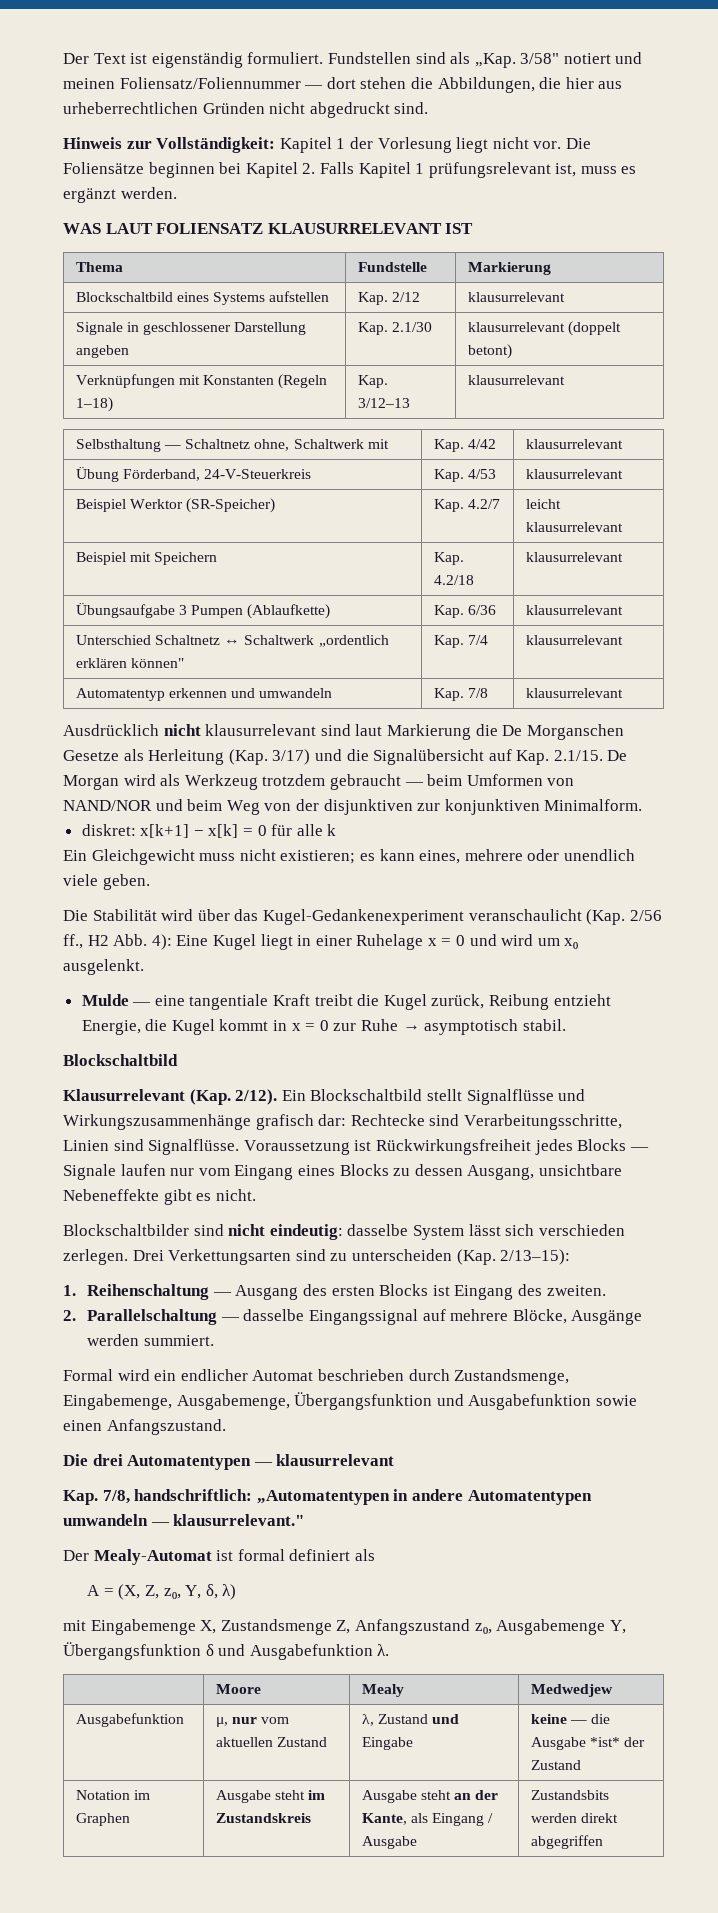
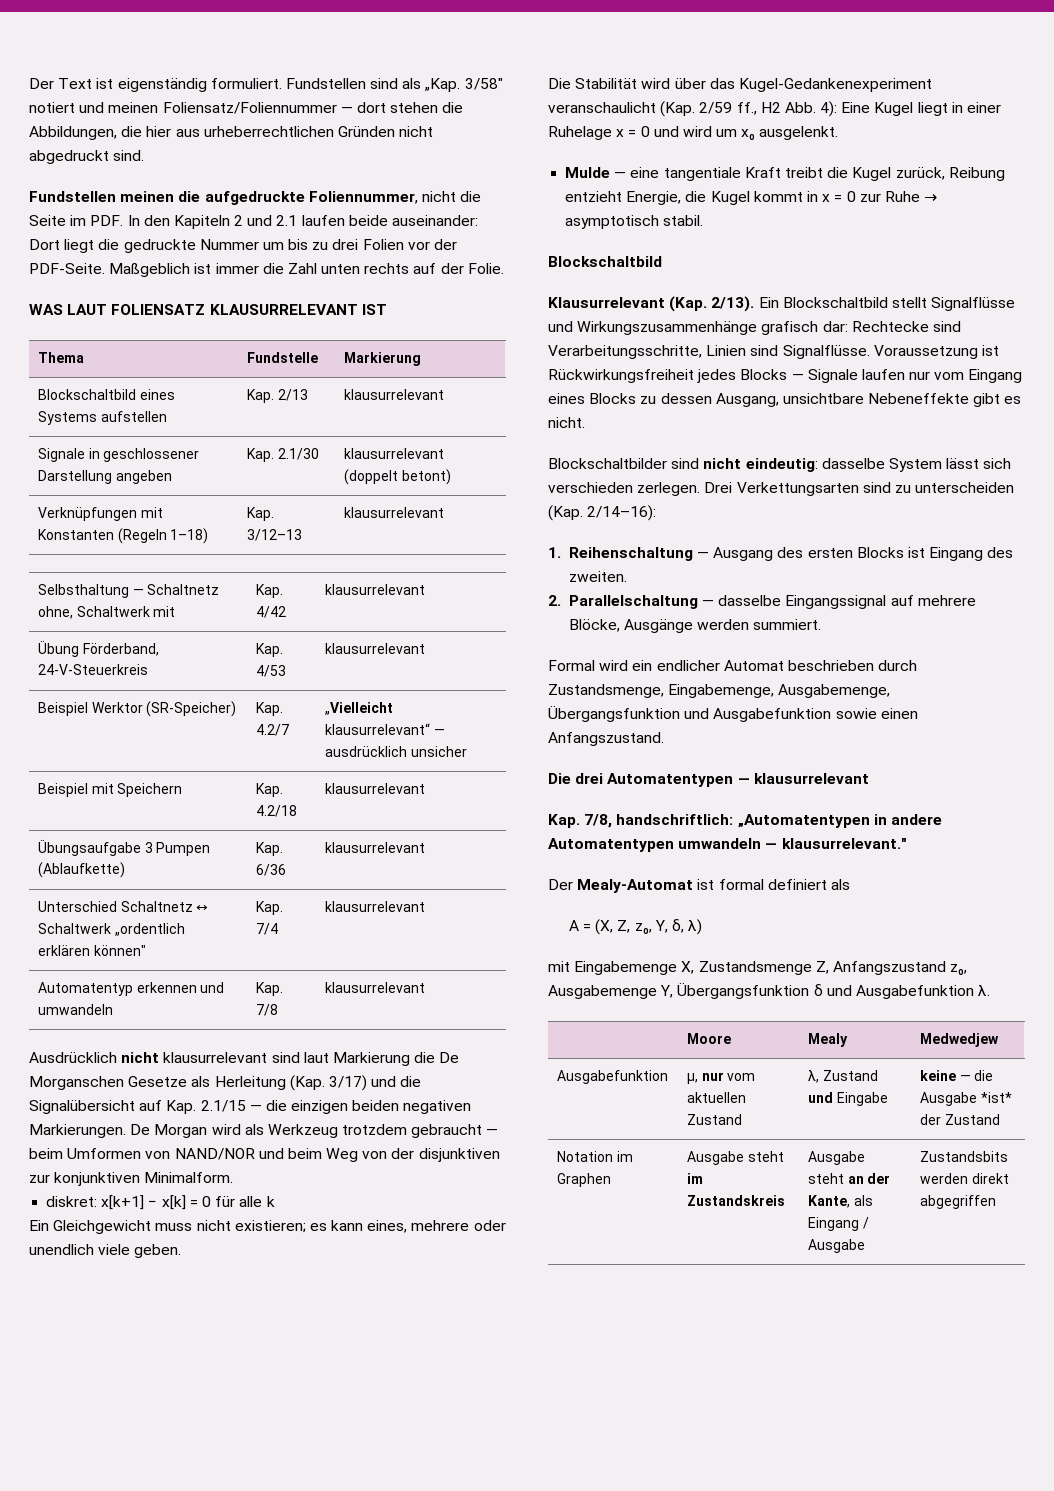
[63,137,591,153] [63,162,637,178] [63,187,177,203] Hinweis zur Vollständigkeit: Kapitel 1 der Vorlesung liegt nicht vor. Die Foliensätze beginnen bei Kapitel 2. Falls Kapitel 1 prüfungsrelevant ist, muss es ergänzt werden. -> [29,191,482,205] [29,215,479,229] [29,239,458,253] [29,263,504,277] Fundstellen meinen die aufgedruckte Foliennummer, nicht die Seite im PDF. In den Kapiteln 2 und 2.1 laufen beide auseinander: Dort liegt die gedruckte Nummer um bis zu drei Folien vor der PDF-Seite. Maßgeblich ist immer die Zahl unten rechts auf der Folie.
[392,292,421,302] 2/12 -> [277,389,308,401] 2/13
[525,499,561,509] [525,522,623,532] leicht klausurrelevant -> [324,702,393,715] [324,723,445,735] [324,746,467,757] „Vielleicht klausurrelevant“ — ausdrücklich unsicher
[553,750,603,761] 2.1/15. -> [200,1100,472,1114] [29,1124,126,1138] 2.1/15 — die einzigen beiden negativen Markierungen.
[629,910,662,921] 2/56 -> [699,102,733,114] 2/59
[235,1089,278,1105] 2/12). -> [711,296,755,312] 2/13).
[500,1249,571,1265] 2/13–15): -> [587,505,657,521] 2/14–16):

